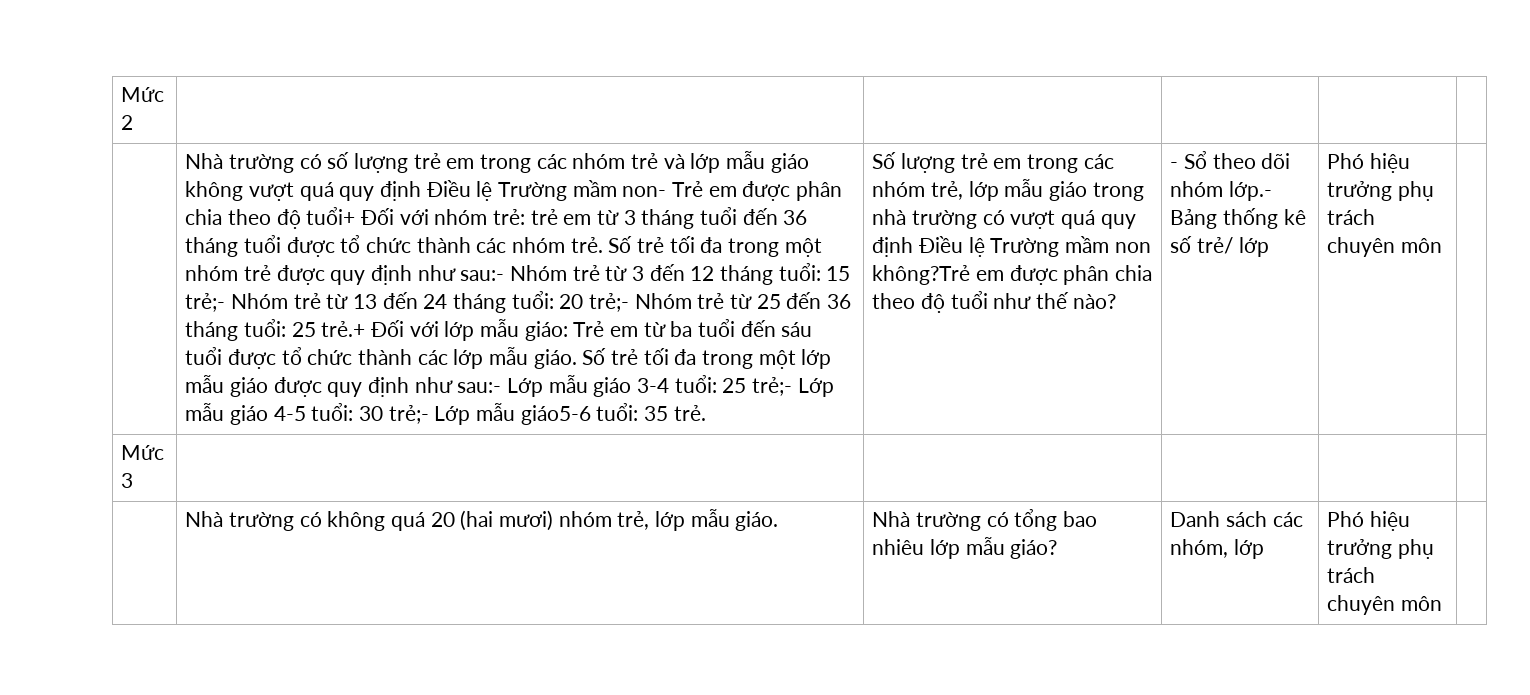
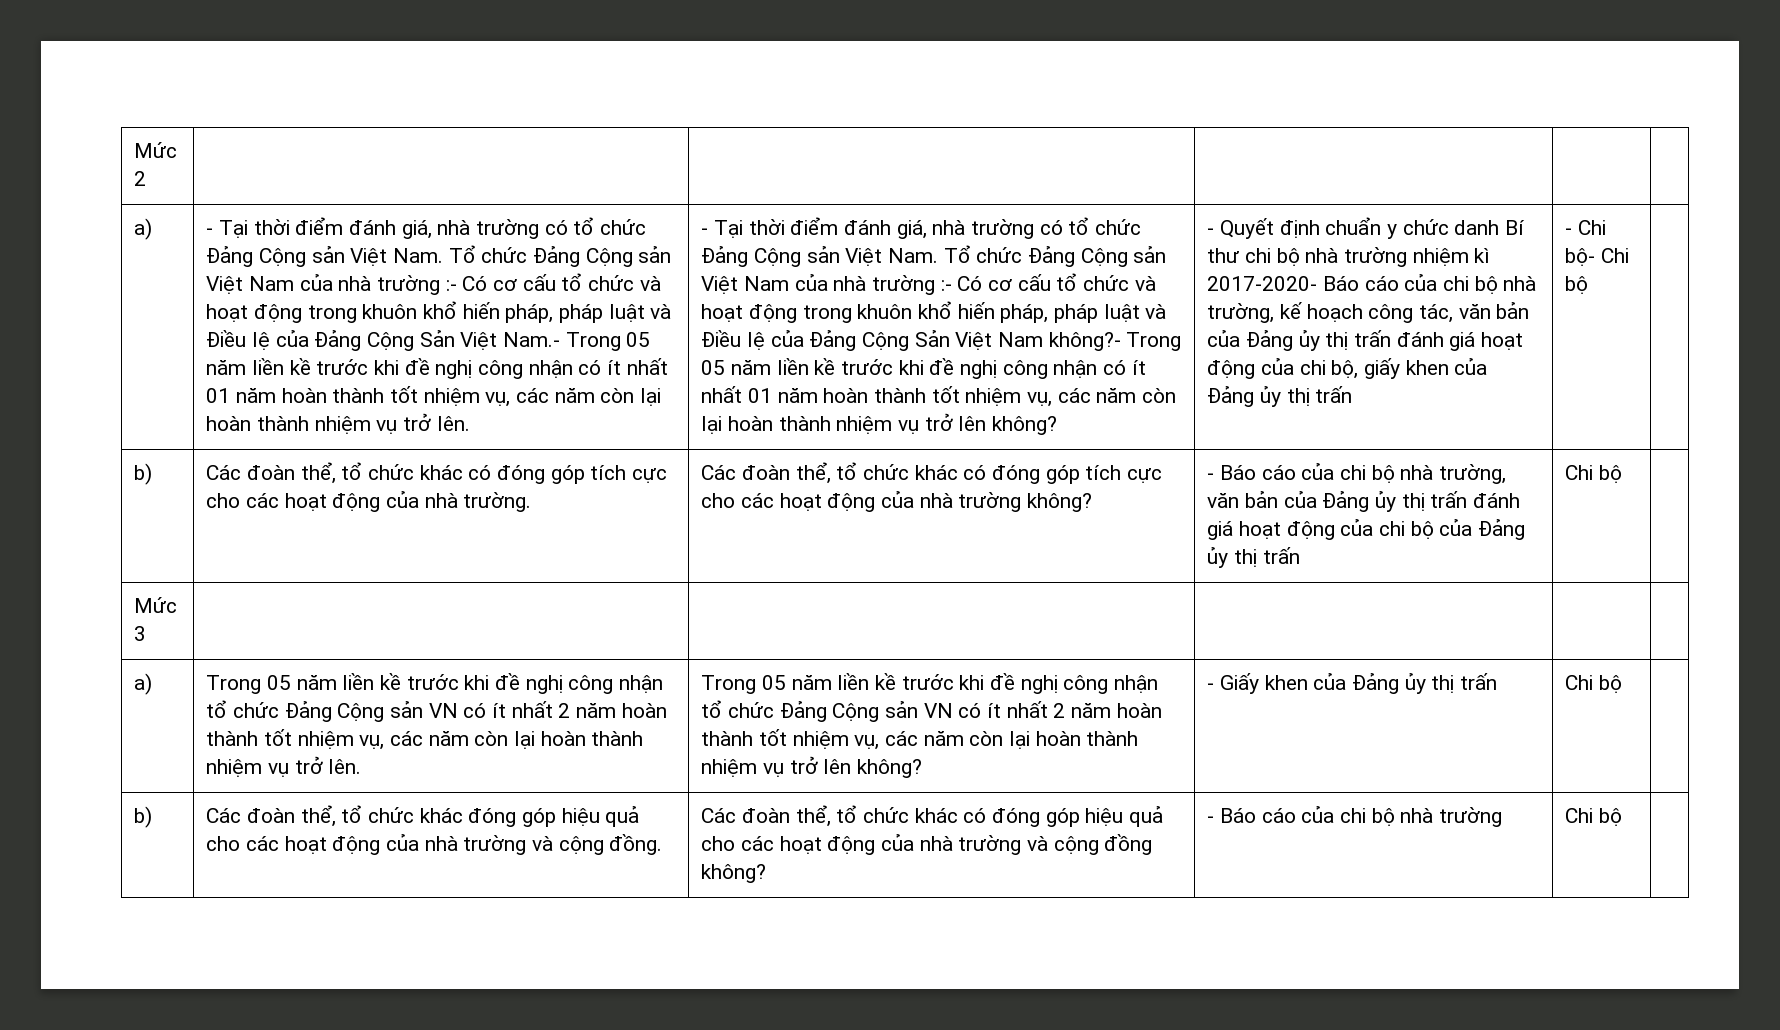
[185,151,809,173] [185,180,843,201] [185,207,808,229] [185,235,822,257] [185,263,851,285] [185,291,852,313] [185,319,813,341] [185,347,832,369] [185,375,834,397] [185,403,706,425] [872,152,1114,173] [872,179,1144,201] [872,209,1136,229] [872,236,1151,257] [872,265,1153,285] [872,291,1116,313] [1170,151,1291,169] [1170,181,1273,201] [1170,208,1306,229] [1170,236,1269,257] [1327,153,1411,173] [1327,181,1435,201] [1327,209,1376,225] [1327,237,1443,257] [121,445,165,460] [121,473,134,488] [185,509,779,531] [872,509,1098,531] [872,537,1058,559] [1170,511,1303,527] [1170,539,1265,559] [1327,511,1411,531] [1327,539,1435,559] [1327,567,1376,583] [1327,595,1443,615] | Nhà trường có số lượng trẻ em trong các nhóm trẻ và lớp mẫu giáo không vượt quá quy định Điều lệ Trường mầm non- Trẻ em được phân chia theo độ tuổi+ Đối với nhóm trẻ: trẻ em từ 3 tháng tuổi đến 36 tháng tuổi được tổ chức thành các nhóm trẻ. Số trẻ tối đa trong một nhóm trẻ được quy định như sau:- Nhóm trẻ từ 3 đến 12 tháng tuổi: 15 trẻ;- Nhóm trẻ từ 13 đến 24 tháng tuổi: 20 trẻ;- Nhóm trẻ từ 25 đến 36 tháng tuổi: 25 trẻ.+ Đối với lớp mẫu giáo: Trẻ em từ ba tuổi đến sáu tuổi được tổ chức thành các lớp mẫu giáo. Số trẻ tối đa trong một lớp mẫu giáo được quy định như sau:- Lớp mẫu giáo 3-4 tuổi: 25 trẻ;- Lớp mẫu giáo 4-5 tuổi: 30 trẻ;- Lớp mẫu giáo5-6 tuổi: 35 trẻ. | Số lượng trẻ em trong các nhóm trẻ, lớp mẫu giáo trong nhà trường có vượt quá quy định Điều lệ Trường mầm non không?Trẻ em được phân chia theo độ tuổi như thế nào? | - Sổ theo dõi nhóm lớp.- Bảng thống kê số trẻ/ lớp | Phó hiệu trưởng phụ trách chuyên môn | // Mức 3 | | | | | // | Nhà trường có không quá 20 (hai mươi) nhóm trẻ, lớp mẫu giáo. | Nhà trường có tổng bao nhiêu lớp mẫu giáo? | Danh sách các nhóm, lớp | Phó hiệu trưởng phụ trách chuyên môn -> [134,218,153,240] [206,217,647,239] [206,245,672,267] [206,273,661,295] [206,301,672,323] [206,330,651,351] [206,358,668,379] [206,386,662,407] [206,413,470,434] [701,217,1142,239] [701,245,1167,267] [701,273,1156,295] [701,301,1167,323] [701,330,1182,351] [701,358,1146,379] [701,386,1177,407] [701,413,1058,435] [1207,217,1526,239] [1207,247,1491,267] [1207,274,1537,294] [1207,302,1530,323] [1207,330,1524,351] [1207,358,1488,379] [1207,386,1353,407] [1565,220,1607,235] [1565,248,1630,266] [1565,276,1589,294] [134,463,153,485] [206,462,668,484] [206,491,532,512] [701,462,1163,484] [701,491,1093,512] [1207,463,1507,484] [1207,491,1521,512] [1207,519,1526,540] [1207,547,1300,568] [1565,465,1623,483] [134,597,178,613] [134,626,147,641] [134,673,153,695] [206,673,664,694] [206,700,667,722] [206,729,644,750] [206,756,362,777] [701,673,1159,694] [701,700,1162,722] [701,729,1139,750] [701,756,923,778] [1207,673,1498,694] [1565,675,1623,693] [134,806,153,828] [206,805,640,827] [206,834,663,855] [701,805,1164,827] [701,834,1153,855] [701,864,767,883] [1207,806,1503,827] [1565,808,1623,826] a) | - Tại thời điểm đánh giá, nhà trường có tổ chức Đảng Cộng sản Việt Nam. Tổ chức Đảng Cộng sản Việt Nam của nhà trường :- Có cơ cấu tổ chức và hoạt động trong khuôn khổ hiến pháp, pháp luật và Điều lệ của Đảng Cộng Sản Việt Nam.- Trong 05 năm liền kề trước khi đề nghị công nhận có ít nhất 01 năm hoàn thành tốt nhiệm vụ, các năm còn lại hoàn thành nhiệm vụ trở lên. | - Tại thời điểm đánh giá, nhà trường có tổ chức Đảng Cộng sản Việt Nam. Tổ chức Đảng Cộng sản Việt Nam của nhà trường :- Có cơ cấu tổ chức và hoạt động trong khuôn khổ hiến pháp, pháp luật và Điều lệ của Đảng Cộng Sản Việt Nam không?- Trong 05 năm liền kề trước khi đề nghị công nhận có ít nhất 01 năm hoàn thành tốt nhiệm vụ, các năm còn lại hoàn thành nhiệm vụ trở lên không? | - Quyết định chuẩn y chức danh Bí thư chi bộ nhà trường nhiệm kì 2017-2020- Báo cáo của chi bộ nhà trường, kế hoạch công tác, văn bản của Đảng ủy thị trấn đánh giá hoạt động của chi bộ, giấy khen của Đảng ủy thị trấn | - Chi bộ- Chi bộ | // b) | Các đoàn thể, tổ chức khác có đóng góp tích cực cho các hoạt động của nhà trường. | Các đoàn thể, tổ chức khác có đóng góp tích cực cho các hoạt động của nhà trường không? | - Báo cáo của chi bộ nhà trường, văn bản của Đảng ủy thị trấn đánh giá hoạt động của chi bộ của Đảng ủy thị trấn | Chi bộ | // Mức 3 | | | | | // a) | Trong 05 năm liền kề trước khi đề nghị công nhận tổ chức Đảng Cộng sản VN có ít nhất 2 năm hoàn thành tốt nhiệm vụ, các năm còn lại hoàn thành nhiệm vụ trở lên. | Trong 05 năm liền kề trước khi đề nghị công nhận tổ chức Đảng Cộng sản VN có ít nhất 2 năm hoàn thành tốt nhiệm vụ, các năm còn lại hoàn thành nhiệm vụ trở lên không? | - Giấy khen của Đảng ủy thị trấn | Chi bộ | // b) | Các đoàn thể, tổ chức khác đóng góp hiệu quả cho các hoạt động của nhà trường và cộng đồng. | Các đoàn thể, tổ chức khác có đóng góp hiệu quả cho các hoạt động của nhà trường và cộng đồng không? | - Báo cáo của chi bộ nhà trường | Chi bộ

